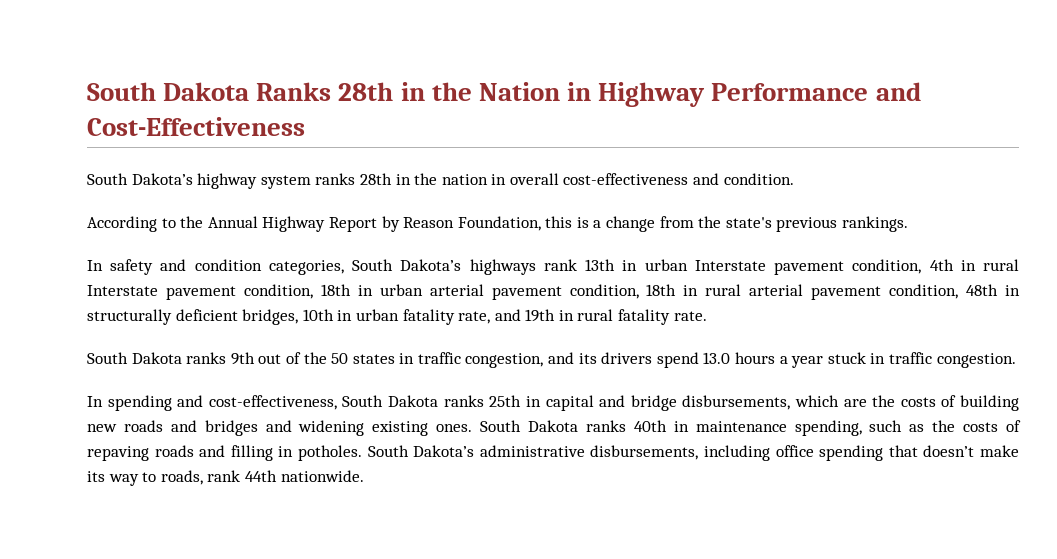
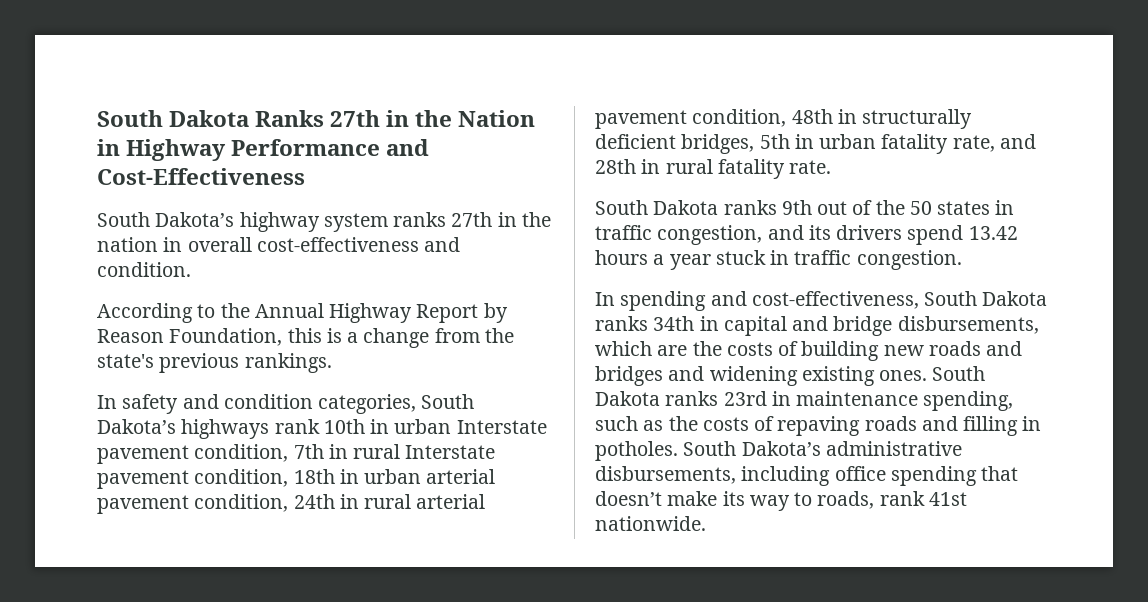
[338,82,394,101] 28th -> [330,110,381,127] 27th
[359,173,392,185] 28th -> [451,212,493,227] 27th
[585,259,616,271] 13th -> [323,419,365,434] 10th
[929,259,954,271] 4th -> [293,444,324,459] 7th
[646,284,677,296] 18th -> [293,494,335,509] 24th
[302,309,334,321] 10th -> [759,134,790,149] 5th
[525,309,556,322] 19th -> [595,159,636,174] 28th
[703,352,731,364] 13.0 -> [968,226,1018,240] 13.42
[489,395,522,407] 25th -> [653,316,695,331] 34th
[633,420,667,432] 40th -> [723,391,767,406] 23rd
[244,470,277,482] 44th -> [928,492,967,506] 41st

